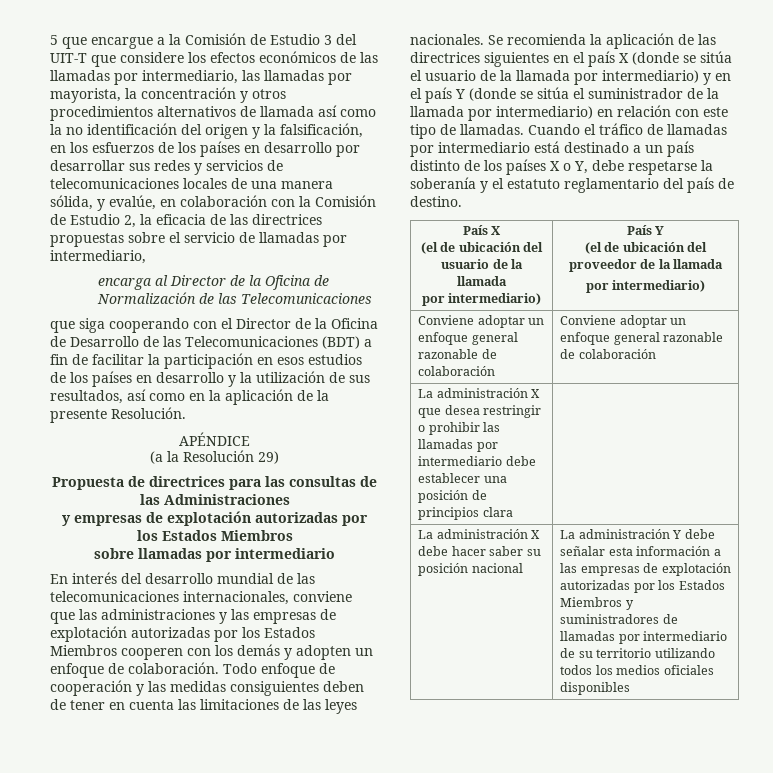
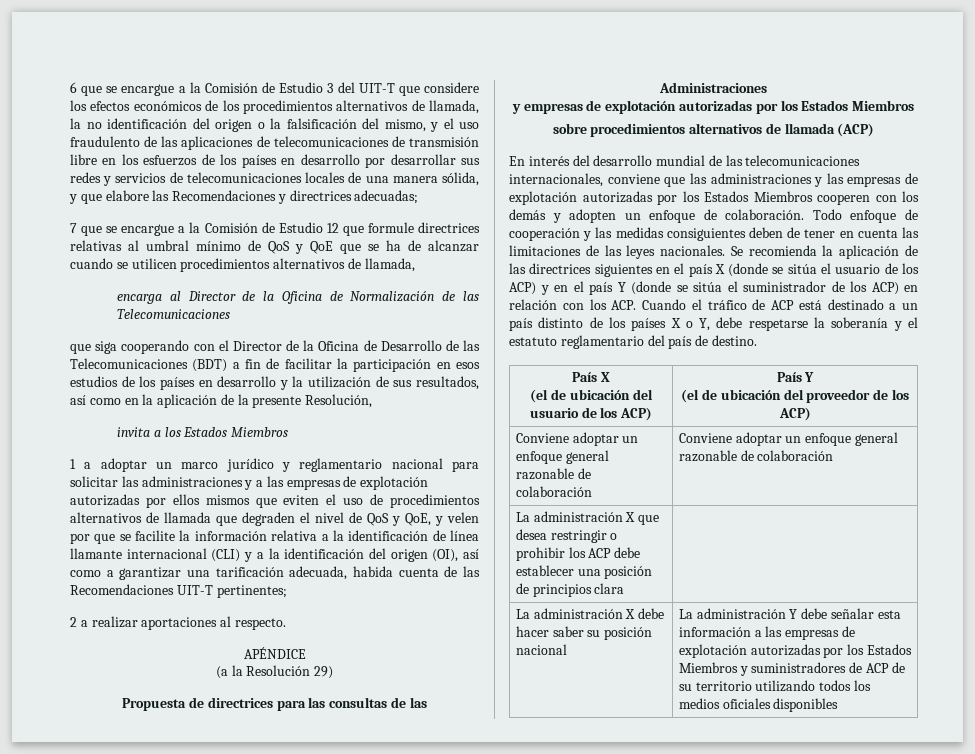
[50,35,87,49] 5 que -> [70,82,118,96] 6 que se
[360,52,378,63] [50,70,352,85] [50,87,286,103] [50,105,376,121] las llamadas por intermediario, las llamadas por mayorista, la concentración y otros procedimientos alternativos de llamada así como -> [222,100,479,114] los procedimientos alternativos de llamada,
[252,123,363,139] y la falsificación, -> [257,118,479,132] [70,136,479,150] [70,154,97,165] o la falsificación del mismo, y el uso fraudulento de las aplicaciones de telecomunicaciones de transmisión libre
[109,195,376,210] [50,214,322,228] [50,232,347,247] [50,250,146,264] evalúe, en colaboración con la Comisión de Estudio 2, la eficacia de las directrices propuestas sobre el servicio de llamadas por intermediario, -> [80,190,419,204] [70,222,480,236] [70,240,479,254] [70,258,415,272] que elabore las Recomendaciones y directrices adecuadas; // 7 que se encargue a la Comisión de Estudio 12 que formule directrices relativas al umbral mínimo de QoS y QoE que se ha de alcanzar cuando se utilicen procedimientos alternativos de llamada,
[111,407,186,419] Resolución. -> [305,394,373,408] [117,427,289,437] [70,458,479,472] [70,476,429,490] [70,494,481,508] [70,512,479,526] [70,530,480,544] [70,548,479,562] [70,566,481,580] [70,584,287,598] [70,616,286,630] Resolución, // invita a los Estados Miembros // 1 a adoptar un marco jurídico y reglamentario nacional para solicitar las administraciones y a las empresas de explotación autorizadas por ellos mismos que eviten el uso de procedimientos alternativos de llamada que degraden el nivel de QoS y QoE, y velen por que se facilite la información relativa a la identificación de línea llamante internacional (CLI) y a la identificación del origen (OI), así como a garantizar una tarificación adecuada, habida cuenta de las Recomendaciones UIT-T pertinentes; // 2 a realizar aportaciones al respecto.
[138,548,335,562] llamadas por intermediario -> [590,123,875,137] procedimientos alternativos de llamada (ACP)
[500,70,699,85] la llamada por intermediario) -> [902,263,920,274] [509,282,536,295] los ACP)
[707,88,719,99] [410,105,728,121] [410,124,524,139] la llamada por intermediario) en relación con este tipo de llamadas. -> [850,281,918,295] [509,299,637,310] los ACP) en relación con los ACP.
[667,124,727,135] [410,142,530,157] llamadas por intermediario -> [771,300,794,310] ACP
[510,259,523,269] [457,276,507,286] [421,293,542,306] la llamada // por intermediario) -> [600,407,653,421] los ACP)
[658,259,724,269] [585,280,706,293] la llamada // por intermediario) -> [891,389,909,400] [778,407,811,421] los ACP)
[483,422,501,432] [418,439,498,452] [418,456,503,466] las llamadas por intermediario -> [568,547,612,558] los ACP
[560,631,728,644] llamadas por intermediario -> [865,663,889,673] ACP

